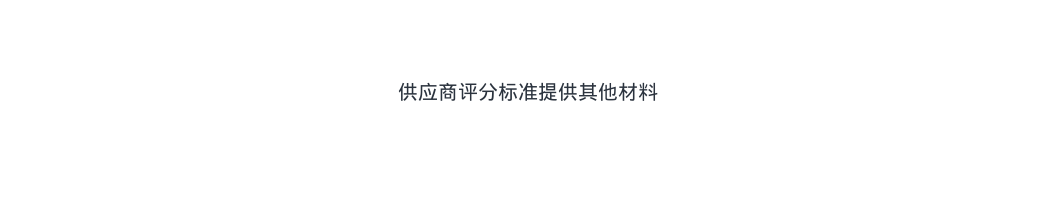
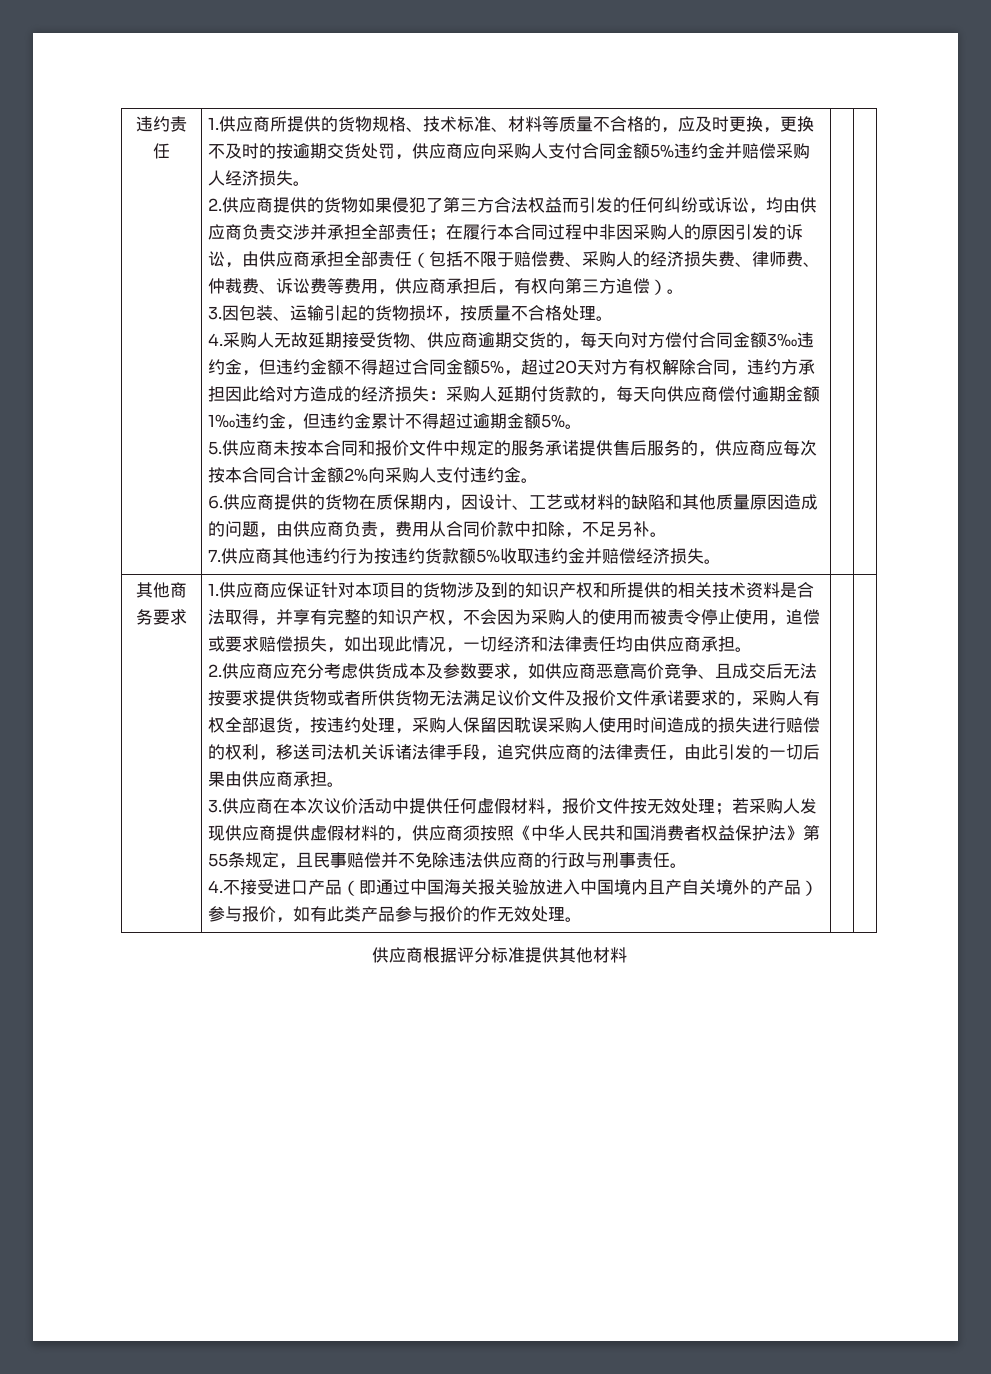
[397,82,458,101] 供应商 -> [136,116,187,132] [153,143,170,159] [208,116,815,133] [208,143,811,160] [208,170,311,186] [208,197,818,214] [208,224,804,241] [208,251,821,268] [208,278,685,295] [208,305,614,322] [208,332,815,349] [208,359,816,376] [208,386,821,403] [208,413,583,430] [208,440,818,457] [208,467,539,483] [208,494,819,511] [208,521,668,538] [208,548,722,564] [136,582,187,598] [136,609,187,625] [208,582,815,598] [208,609,821,626] [208,636,753,653] [208,663,818,680] [208,690,821,707] [208,717,821,734] [208,744,821,761] [208,771,345,787] [208,798,818,815] [208,825,821,842] [208,852,688,869] [208,879,819,896] [208,906,583,923] [372,947,457,963] 违约责任 | 1.供应商所提供的货物规格、技术标准、材料等质量不合格的，应及时更换，更换不及时的按逾期交货处罚，供应商应向采购人支付合同金额5%违约金并赔偿采购人经济损失。 // 2.供应商提供的货物如果侵犯了第三方合法权益而引发的任何纠纷或诉讼，均由供应商负责交涉并承担全部责任；在履行本合同过程中非因采购人的原因引发的诉讼，由供应商承担全部责任（包括不限于赔偿费、采购人的经济损失费、律师费、仲裁费、诉讼费等费用，供应商承担后，有权向第三方追偿）。 // 3.因包装、运输引起的货物损坏，按质量不合格处理。 // 4.采购人无故延期接受货物、供应商逾期交货的，每天向对方偿付合同金额3‰违约金，但违约金额不得超过合同金额5%，超过20天对方有权解除合同，违约方承担因此给对方造成的经济损失：采购人延期付货款的，每天向供应商偿付逾期金额1‰违约金，但违约金累计不得超过逾期金额5%。 // 5.供应商未按本合同和报价文件中规定的服务承诺提供售后服务的，供应商应每次按本合同合计金额2%向采购人支付违约金。 // 6.供应商提供的货物在质保期内，因设计、工艺或材料的缺陷和其他质量原因造成的问题，由供应商负责，费用从合同价款中扣除，不足另补。 // 7.供应商其他违约行为按违约货款额5%收取违约金并赔偿经济损失。 | | // 其他商务要求 | 1.供应商应保证针对本项目的货物涉及到的知识产权和所提供的相关技术资料是合法取得，并享有完整的知识产权，不会因为采购人的使用而被责令停止使用，追偿或要求赔偿损失，如出现此情况，一切经济和法律责任均由供应商承担。 // 2.供应商应充分考虑供货成本及参数要求，如供应商恶意高价竞争、且成交后无法按要求提供货物或者所供货物无法满足议价文件及报价文件承诺要求的，采购人有权全部退货，按违约处理，采购人保留因耽误采购人使用时间造成的损失进行赔偿的权利，移送司法机关诉诸法律手段，追究供应商的法律责任，由此引发的一切后果由供应商承担。 // 3.供应商在本次议价活动中提供任何虚假材料，报价文件按无效处理；若采购人发现供应商提供虚假材料的，供应商须按照《中华人民共和国消费者权益保护法》第55条规定，且民事赔偿并不免除违法供应商的行政与刑事责任。 // 4.不接受进口产品（即通过中国海关报关验放进入中国境内且产自关境外的产品）参与报价，如有此类产品参与报价的作无效处理。 | | // 供应商根据

